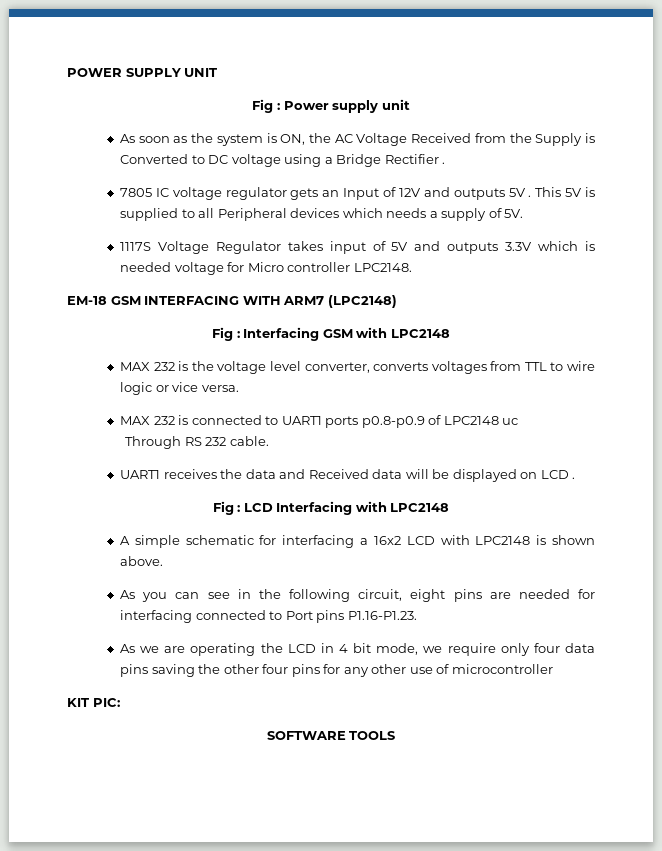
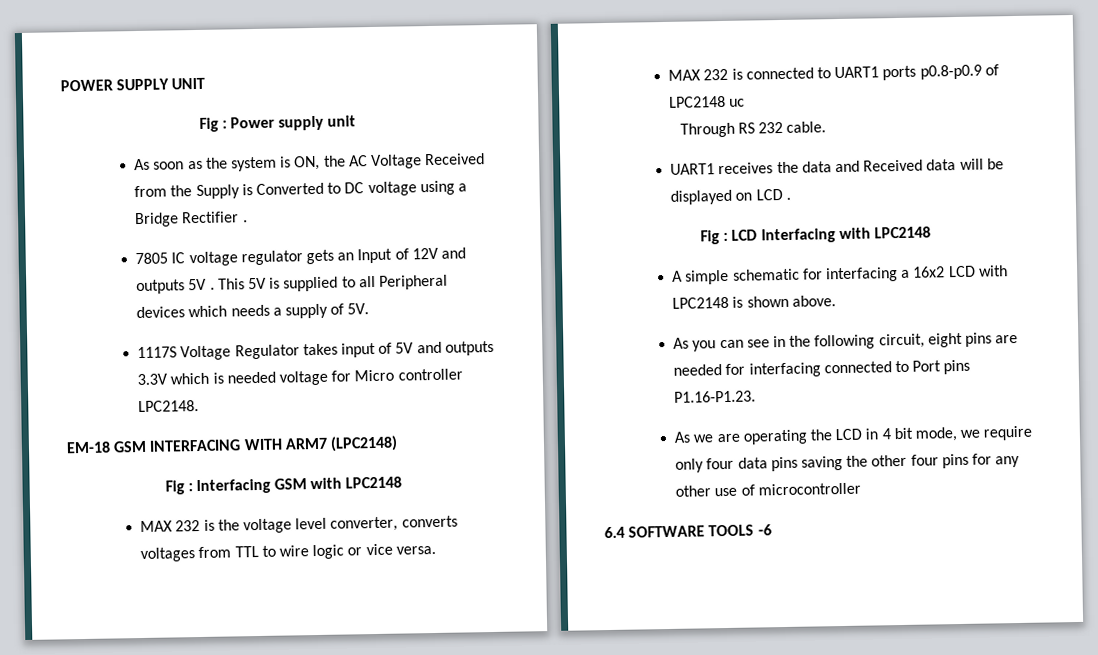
[67,698,120,707] KIT PIC: // -> [604,526,625,539] 6.4
(396, 735) none -> [757,524,772,536] -6

